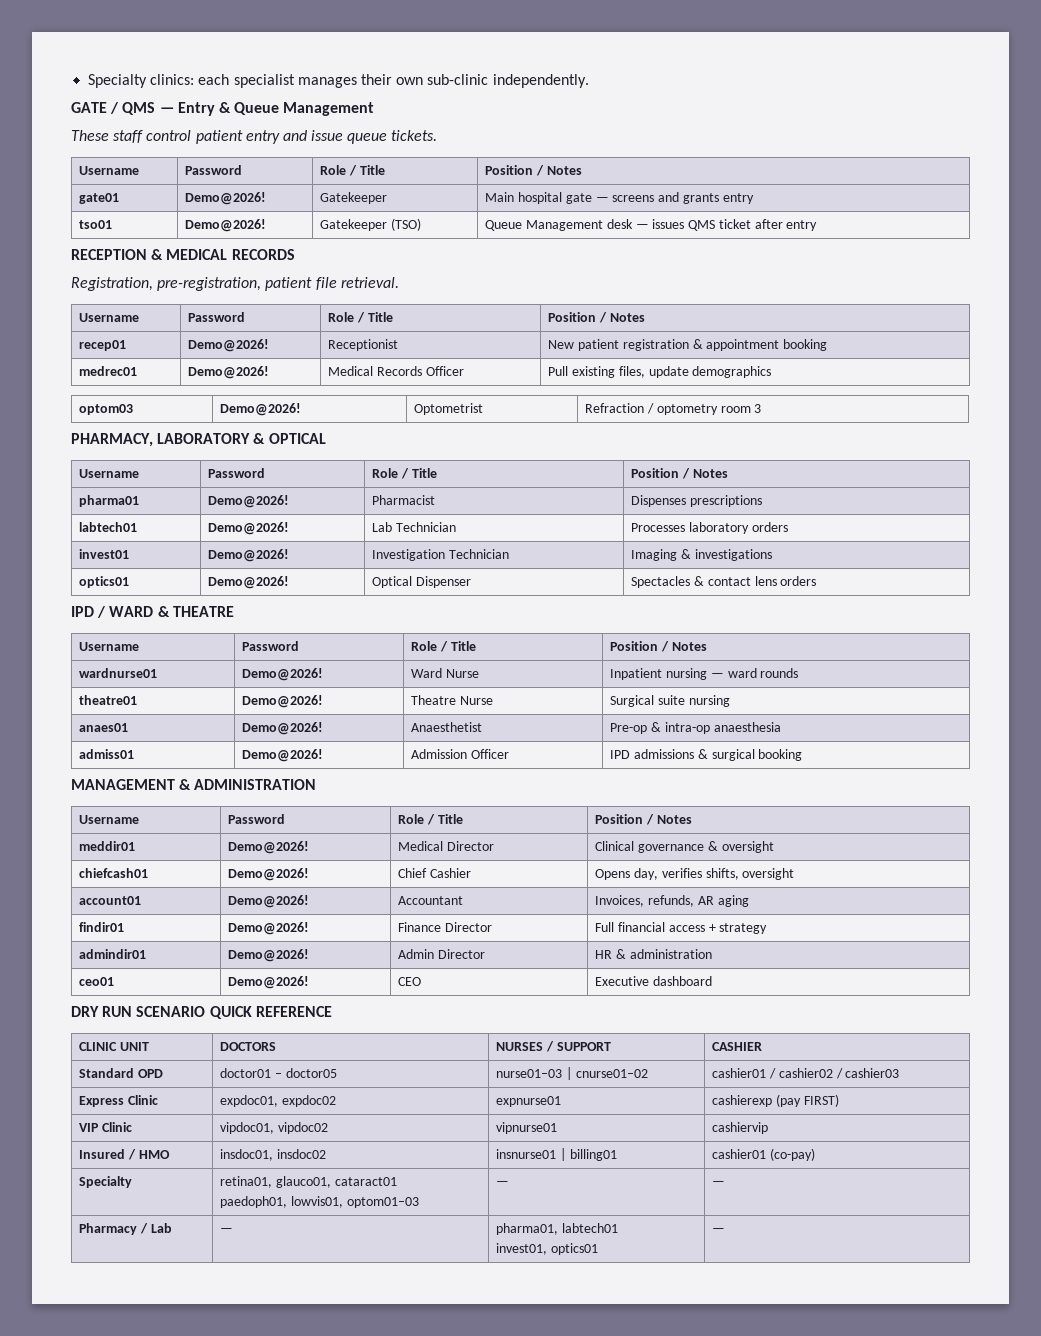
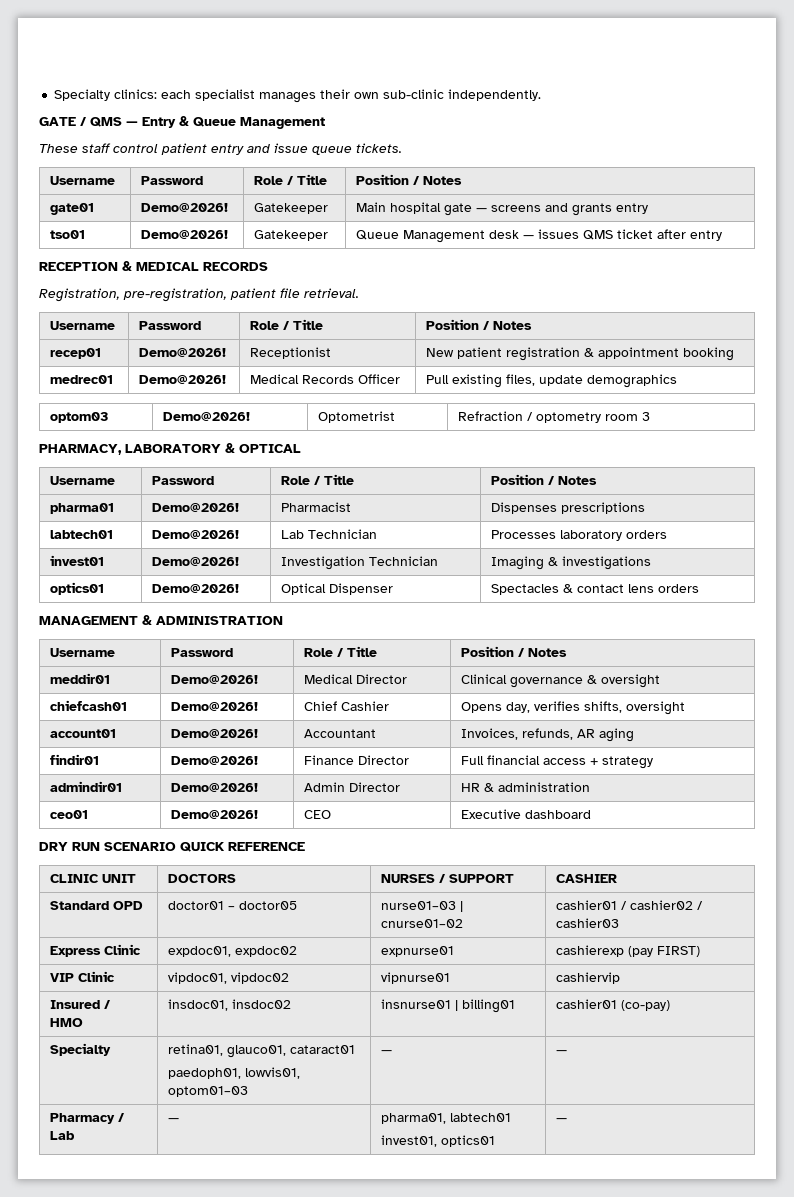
[390,218,421,231] (TSO) -> (329, 235) none
[71,606,234,618] [79,642,140,651] [242,641,300,651] [411,641,476,652] [610,641,707,652] [79,668,158,678] [242,668,324,681] [411,668,479,678] [610,668,799,680] [79,695,138,705] [242,695,324,708] [411,695,493,705] [610,695,730,707] [79,723,129,732] [242,722,324,735] [411,722,483,732] [610,722,781,734] [79,749,135,759] [242,749,324,762] [411,749,509,759] [610,749,803,761] // IPD / WARD & THEATRE // Username | Password | Role / Title | Position / Notes // wardnurse01 | Demo@2026! | Ward Nurse | Inpatient nursing — ward rounds // theatre01 | Demo@2026! | Theatre Nurse | Surgical suite nursing // anaes01 | Demo@2026! | Anaesthetist | Pre-op & intra-op anaesthesia // admiss01 | Demo@2026! | Admission Officer | IPD admissions & surgical booking -> (700, 588) none

